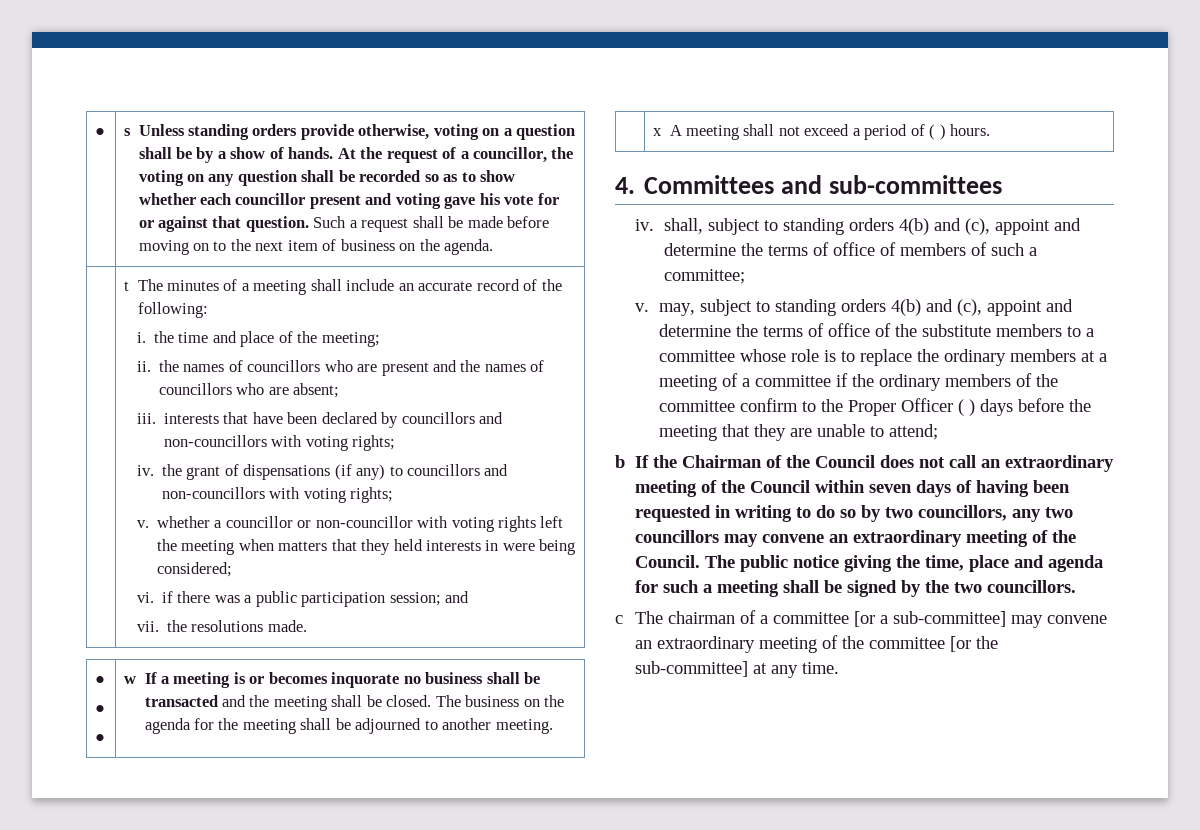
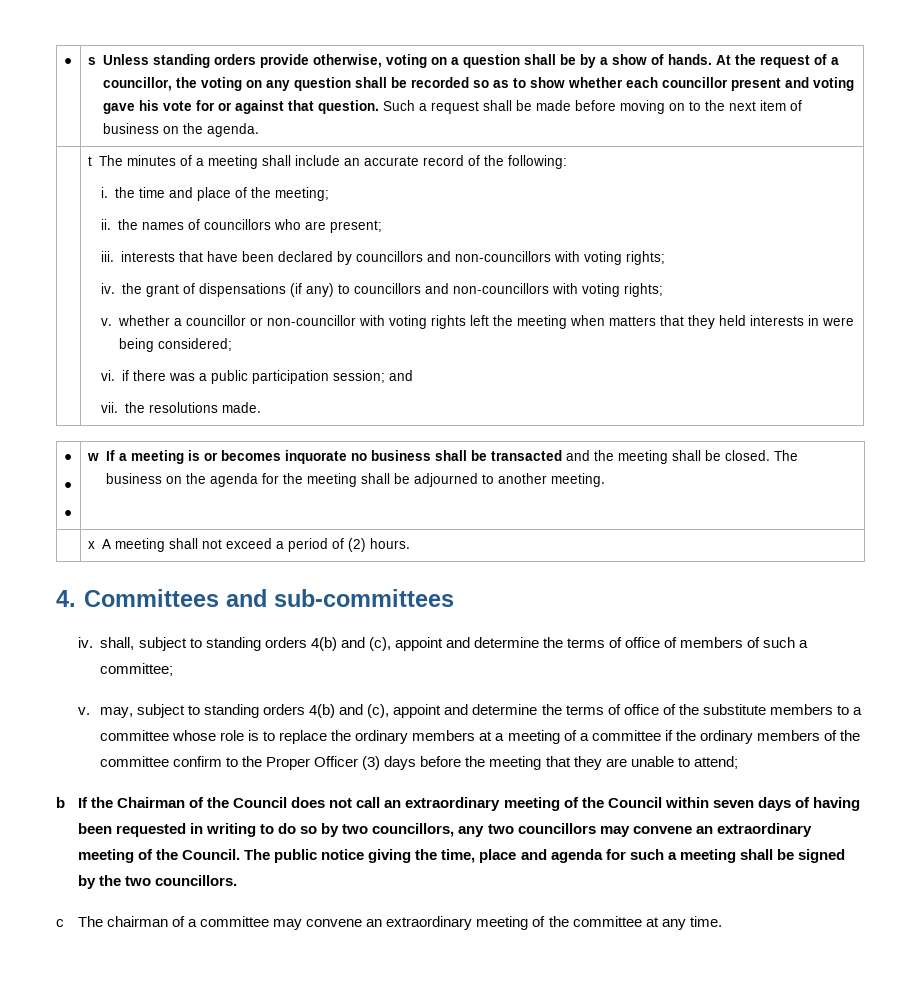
[381,360,545,376] [158,383,340,398] present and the names of councillors who are absent; -> [329,220,382,233] present;
[929,124,946,140] ( ) -> [347,538,366,552] (2)
[957,399,975,416] ( ) -> [362,756,381,770] (3)
[854,611,1007,627] [or a sub-committee] -> (270, 921) none
[950,636,999,652] [635,661,749,677] [or the sub-committee] -> (642, 921) none

